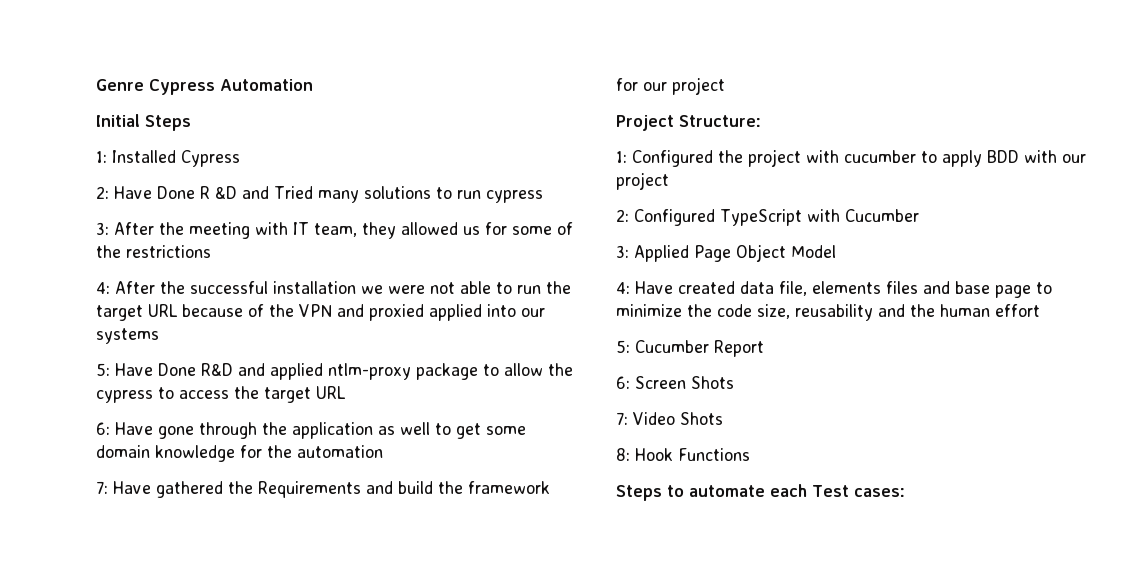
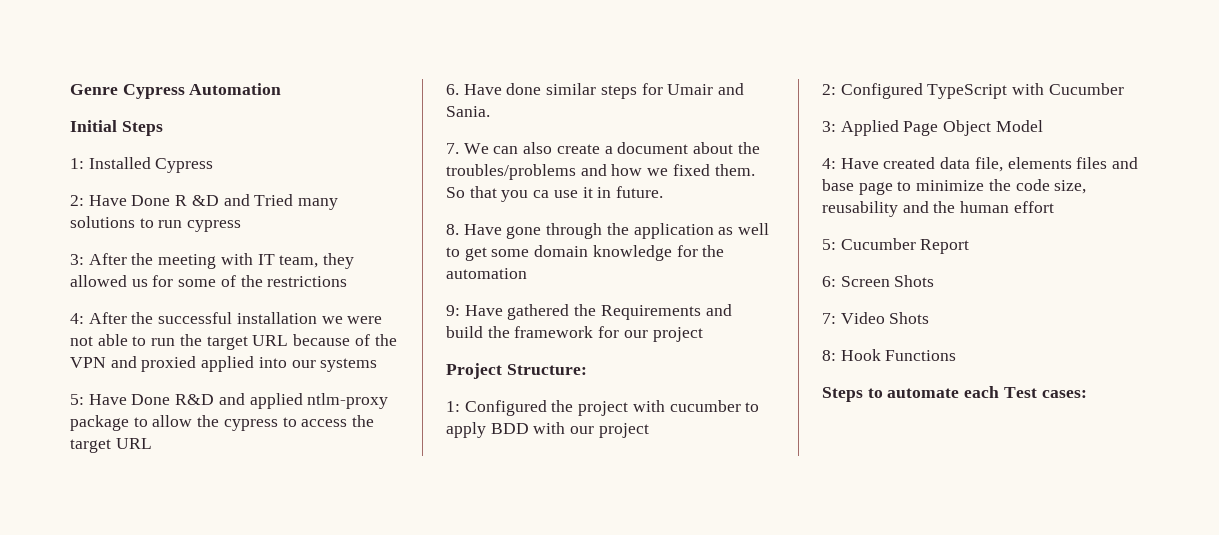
[96,422,110,435] 6: -> [446,83,745,99] [446,106,490,117] [446,142,760,154] [446,164,755,180] [446,186,664,202] [446,224,459,235] 6. Have done similar steps for Umair and Sania. // 7. We can also create a document about the troubles/problems and how we fixed them. So that you ca use it in future. // 8.
[96,481,108,494] 7: -> [446,305,460,316] 9:

